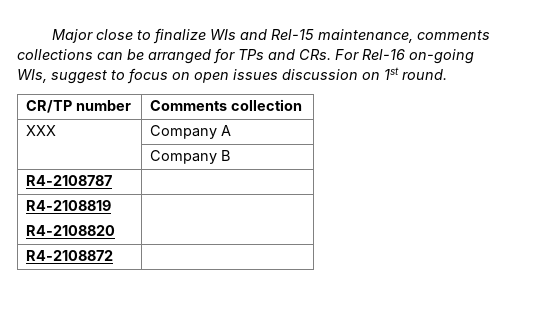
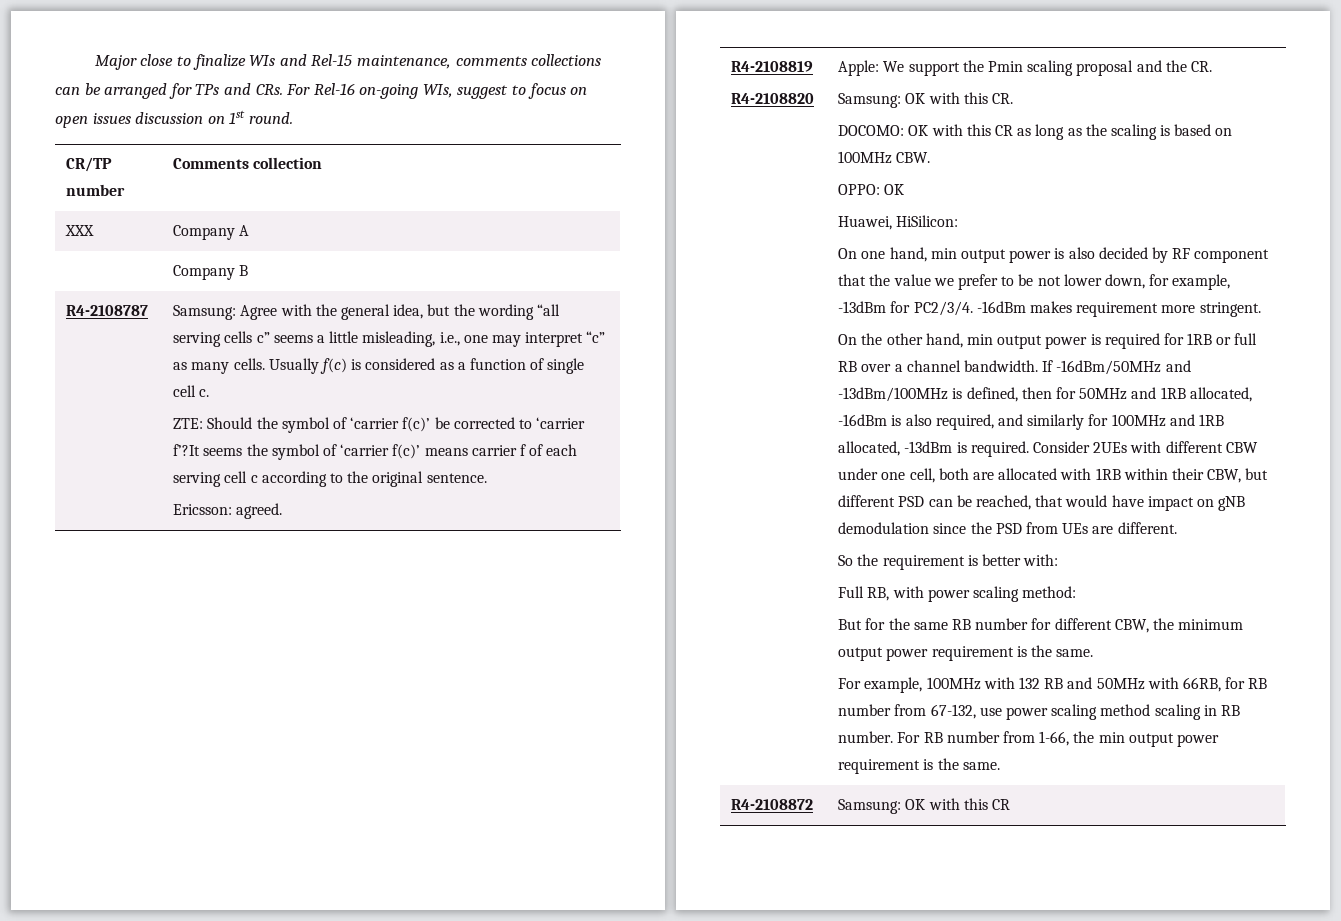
[25,200,111,211] [25,225,115,236] [25,250,113,261] // R4-2108819 // R4-2108820 | // R4-2108872 | -> [173,304,560,320] [173,331,606,347] [173,358,585,374] [173,385,210,397] [173,417,586,433] [173,444,578,460] [173,471,487,487] [173,503,283,519] [731,61,814,72] [731,93,815,104] [838,60,1212,76] [838,92,1013,108] [838,124,1233,140] [838,151,931,164] [838,184,905,195] [838,215,959,230] [838,247,1270,263] [838,274,1231,290] [838,301,1261,317] [838,333,1258,349] [838,360,1191,375] [838,387,1252,402] [838,414,1224,430] [838,441,1258,457] [838,468,1269,483] [838,495,1246,511] [838,522,1177,534] [838,554,1059,570] [838,586,1077,602] [838,618,1244,633] [838,645,1094,661] [838,677,1268,693] [838,704,1240,720] [838,731,1219,747] [838,758,1000,774] [731,799,814,810] [838,798,1010,814] Samsung: Agree with the general idea, but the wording “all serving cells c” seems a little misleading, i.e., one may interpret “c” as many cells. Usually f(c) is considered as a function of single cell c. // ZTE: Should the symbol of ‘carrier f(c)’ be corrected to ‘carrier f’?It seems the symbol of ‘carrier f(c)’ means carrier f of each serving cell c according to the original sentence. // Ericsson: agreed. // R4-2108819 // R4-2108820 | Apple: We support the Pmin scaling proposal and the CR. // Samsung: OK with this CR. // DOCOMO: OK with this CR as long as the scaling is based on 100MHz CBW. // OPPO: OK // Huawei, HiSilicon: // On one hand, min output power is also decided by RF component that the value we prefer to be not lower down, for example, -13dBm for PC2/3/4. -16dBm makes requirement more stringent. // On the other hand, min output power is required for 1RB or full RB over a channel bandwidth. If -16dBm/50MHz and -13dBm/100MHz is defined, then for 50MHz and 1RB allocated, -16dBm is also required, and similarly for 100MHz and 1RB allocated, -13dBm is required. Consider 2UEs with different CBW under one cell, both are allocated with 1RB within their CBW, but different PSD can be reached, that would have impact on gNB demodulation since the PSD from UEs are different. // So the requirement is better with: // Full RB, with power scaling method: // But for the same RB number for different CBW, the minimum output power requirement is the same. // For example, 100MHz with 132 RB and 50MHz with 66RB, for RB number from 67-132, use power scaling method scaling in RB number. For RB number from 1-66, the min output power requirement is the same. // R4-2108872 | Samsung: OK with this CR

